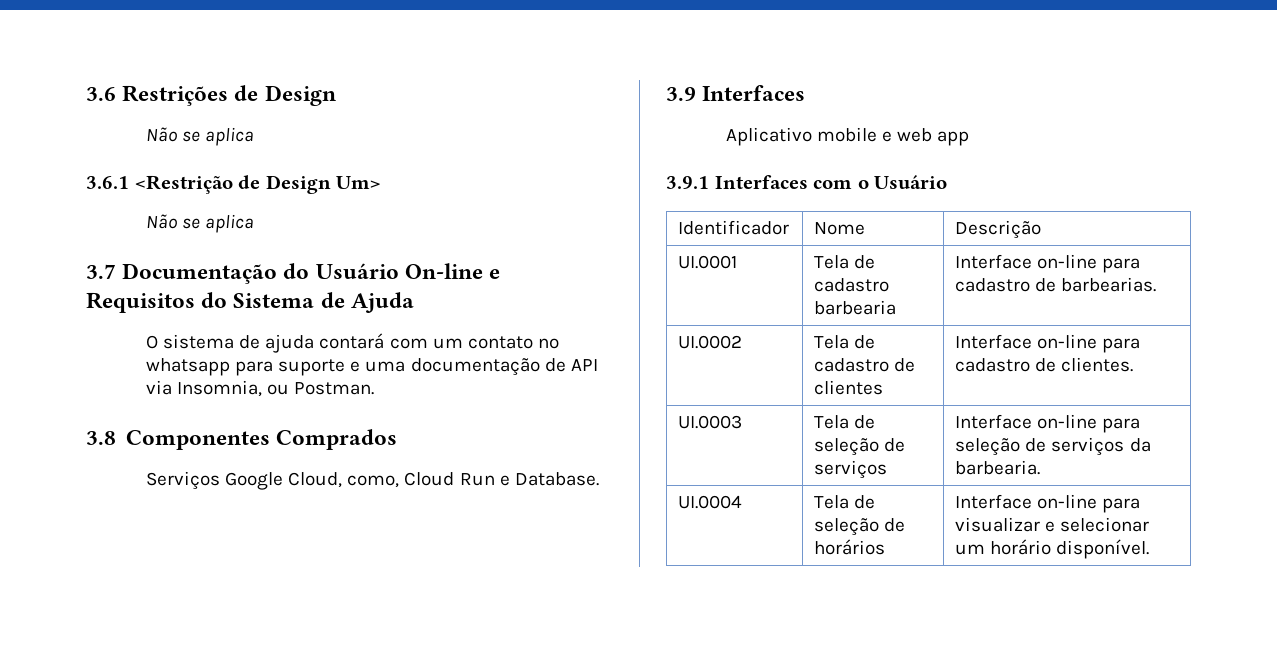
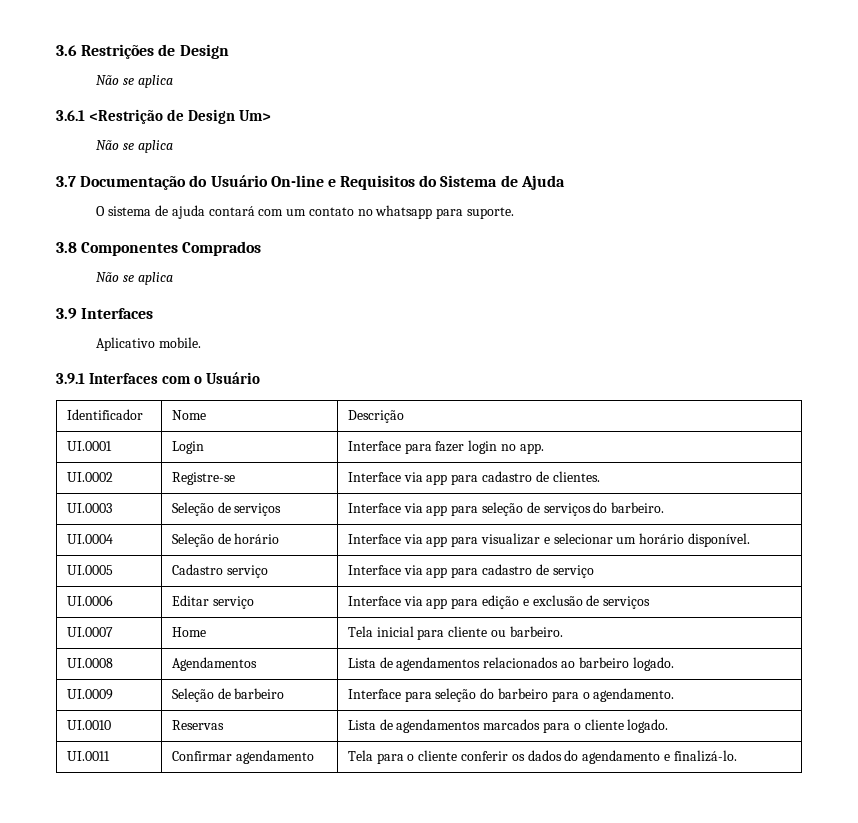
[278,358,598,376] [145,380,375,397] [86,429,397,450] [145,471,599,490] suporte e uma documentação de API via Insomnia, ou Postman. // 3.8 Componentes Comprados // Serviços Google Cloud, como, Cloud Run e Database. -> [467,207,515,219] [56,241,262,256] [96,272,174,285] suporte. // 3.8 Componentes Comprados // Não se aplica
[817,127,970,146] mobile e web app -> [159,337,202,348] mobile.
[814,255,876,269] [814,278,890,292] [814,300,897,315] [955,254,1141,273] [955,277,1157,292] [678,335,743,349] [814,335,876,349] [814,358,916,372] [814,380,884,395] [955,334,1098,349] Tela de cadastro barbearia | Interface on-line para cadastro de barbearias. // UI.0002 | Tela de cadastro de clientes | Interface on-line -> [171,441,204,454] [347,440,544,454] [66,472,113,482] [171,472,235,485] [347,472,448,485] Login | Interface para fazer login no app. // UI.0002 | Registre-se | Interface via app
[814,415,876,429] [814,438,880,456] Tela de seleção -> [171,502,214,516] Seleção
[1037,414,1098,429] on-line -> [403,503,448,516] via app
[1129,438,1151,452] [955,460,1041,475] da barbearia. -> [593,502,665,513] do barbeiro.
[814,495,876,509] [814,518,906,536] [814,539,886,555] [955,494,1098,509] Tela de seleção de horários | Interface on-line -> [171,533,280,547] [347,534,448,547] Seleção de horário | Interface via app
(1150, 549) none -> [66,565,113,575] [171,564,268,578] [347,564,594,578] [66,595,113,606] [171,595,254,609] [347,595,651,609] [66,627,113,637] [171,627,206,637] [347,626,563,640] [66,658,113,668] [171,657,257,671] [347,657,674,671] [66,689,113,700] [171,688,285,702] [347,688,675,702] [66,720,111,730] [171,720,224,730] [347,719,669,733] [66,751,110,761] [171,750,314,764] [347,750,737,764] // UI.0005 | Cadastro serviço | Interface via app para cadastro de serviço // UI.0006 | Editar serviço | Interface via app para edição e exclusão de serviços // UI.0007 | Home | Tela inicial para cliente ou barbeiro. // UI.0008 | Agendamentos | Lista de agendamentos relacionados ao barbeiro logado. // UI.0009 | Seleção de barbeiro | Interface para seleção do barbeiro para o agendamento. // UI.0010 | Reservas | Lista de agendamentos marcados para o cliente logado. // UI.0011 | Confirmar agendamento | Tela para o cliente conferir os dados do agendamento e finalizá-lo.

